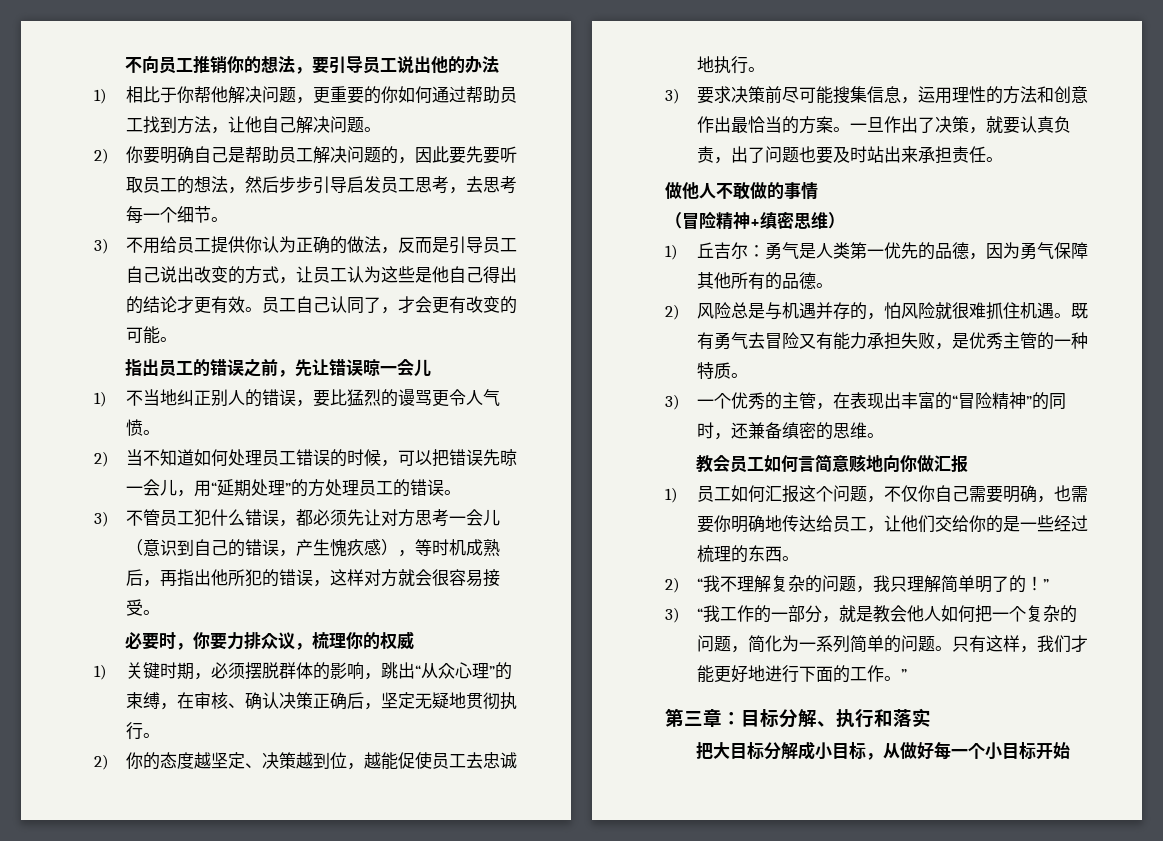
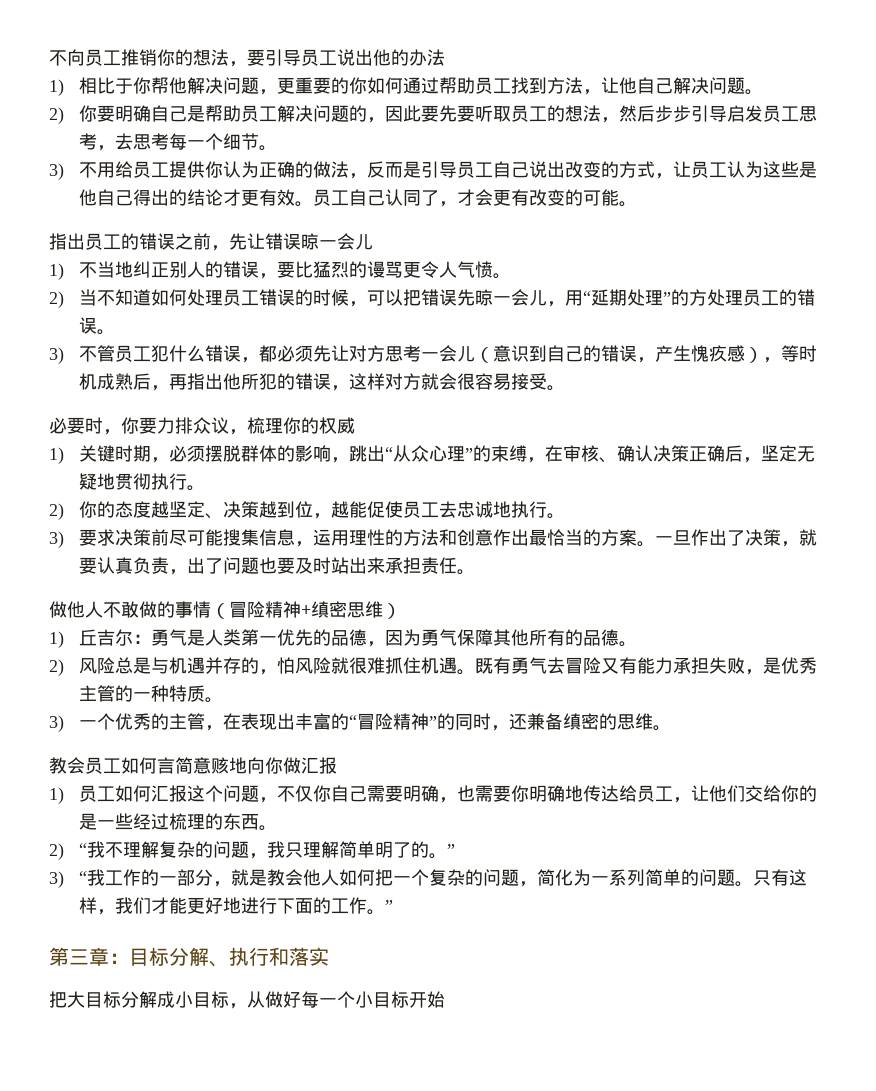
(818, 191) // -> (211, 609) none
[1026,576,1044,591] ！ -> [428,853,447,859] 。

